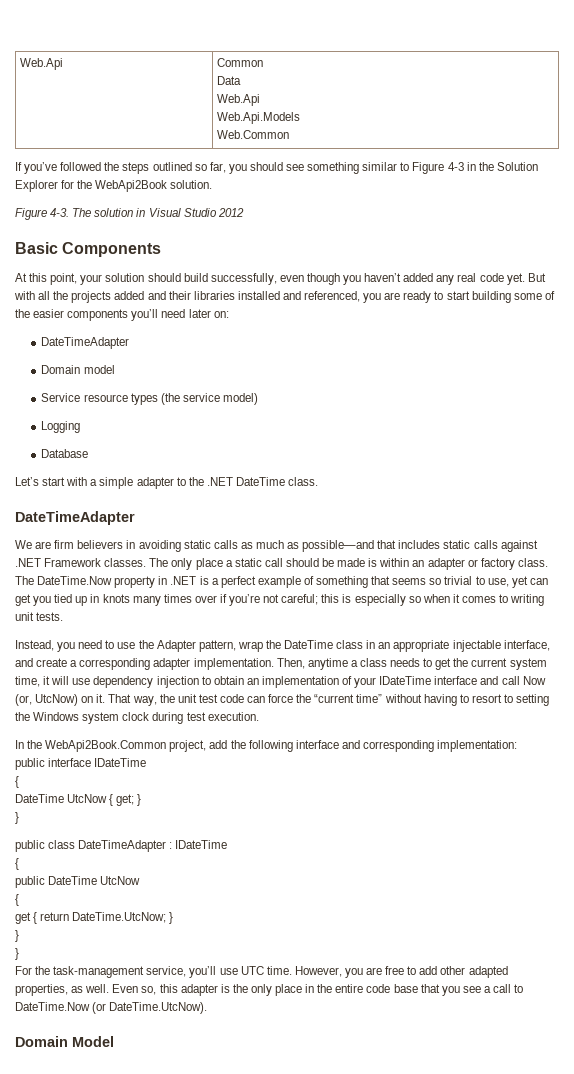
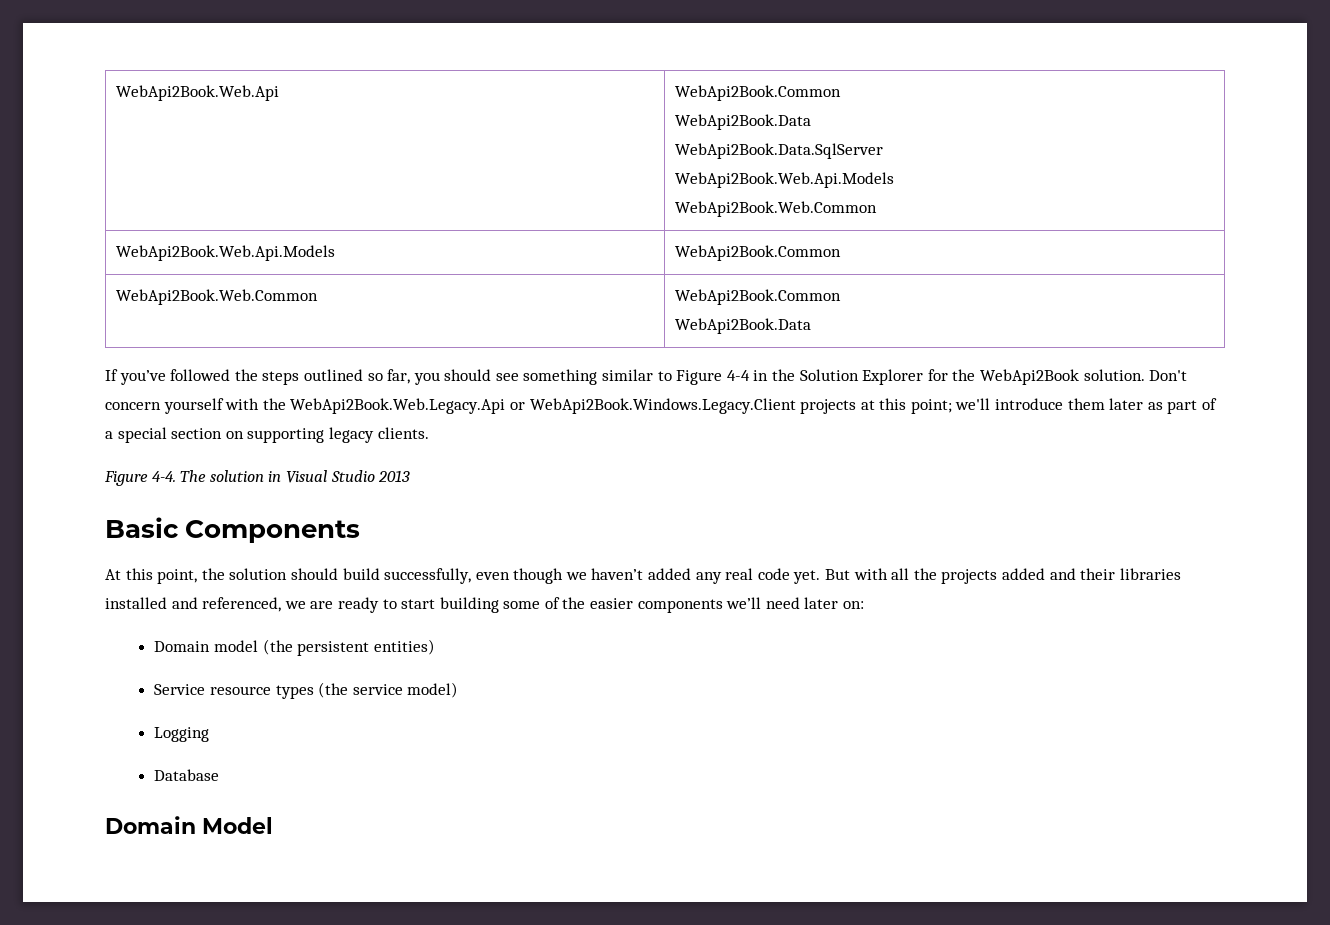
[19,58,63,70] [216,58,263,67] [216,76,241,85] [216,94,260,106] [216,112,300,124] [216,130,289,139] Web.Api | Common // Data // Web.Api // Web.Api.Models // Web.Common -> [116,85,280,101] [675,85,842,101] [675,114,812,130] [675,143,884,159] [675,172,895,188] [675,201,878,217] [116,245,336,261] [675,245,842,261] [116,289,319,305] [675,289,842,305] [675,318,812,334] WebApi2Book.Web.Api | WebApi2Book.Common // WebApi2Book.Data // WebApi2Book.Data.SqlServer // WebApi2Book.Web.Api.Models // WebApi2Book.Web.Common // WebApi2Book.Web.Api.Models | WebApi2Book.Common // WebApi2Book.Web.Common | WebApi2Book.Common // WebApi2Book.Data
[447,162,464,171] 4-3 -> [726,370,750,381] 4-4
[15,208,70,220] // Figure 4-3. -> [1149,370,1188,381] [105,398,1218,414] [105,427,429,443] [104,471,176,486] Don't concern yourself with the WebApi2Book.Web.Legacy.Api or WebApi2Book.Windows.Legacy.Client projects at this point; we'll introduce them later as part of a special section on supporting legacy clients. // Figure 4-4.
[217,208,244,217] 2012 -> [378,470,411,482] 2013
[80,274,103,285] your -> [201,568,225,580] the
[343,275,362,285] you -> [565,572,587,580] we
[363,293,382,303] you -> [284,601,306,609] we
[131,309,159,321] you’ll -> [726,597,762,609] we’ll
[41,337,130,349] // DateTimeAdapter -> (865, 605) none
(115, 369) none -> [262,639,435,656] (the persistent entities)
[15,477,319,489] [15,511,135,525] [15,540,538,552] [15,558,548,570] [15,576,548,588] [15,594,545,606] [15,612,64,621] [15,640,550,652] [15,658,547,670] [15,676,546,688] [15,694,550,706] [15,712,259,724] [15,740,518,752] [15,758,147,770] [15,776,19,788] [15,794,142,806] [15,812,19,824] [15,840,228,852] [15,858,19,870] [15,876,141,888] [15,894,19,906] [15,912,174,924] [15,930,19,942] [15,948,19,960] [15,966,508,978] [15,984,524,996] [15,1002,208,1014] // Let’s start with a simple adapter to the .NET DateTime class. // DateTimeAdapter // We are firm believers in avoiding static calls as much as possible—and that includes static calls against .NET Framework classes. The only place a static call should be made is within an adapter or factory class. The DateTime.Now property in .NET is a perfect example of something that seems so trivial to use, yet can get you tied up in knots many times over if you’re not careful; this is especially so when it comes to writing unit tests. // Instead, you need to use the Adapter pattern, wrap the DateTime class in an appropriate injectable interface, and create a corresponding adapter implementation. Then, anytime a class needs to get the current system time, it will use dependency injection to obtain an implementation of your IDateTime interface and call Now (or, UtcNow) on it. That way, the unit test code can force the “current time” without having to resort to setting the Windows system clock during test execution. // In the WebApi2Book.Common project, add the following interface and corresponding implementation: // public interface IDateTime // { // DateTime UtcNow { get; } // } // public class DateTimeAdapter : IDateTime // { // public DateTime UtcNow // { // get { return DateTime.UtcNow; } // } // } // For the task-management service, you’ll use UTC time. However, you are free to add other adapted properties, as well. Even so, this adapter is the only place in the entire code base that you see a call to DateTime.Now (or DateTime.UtcNow). -> (220, 775) none

